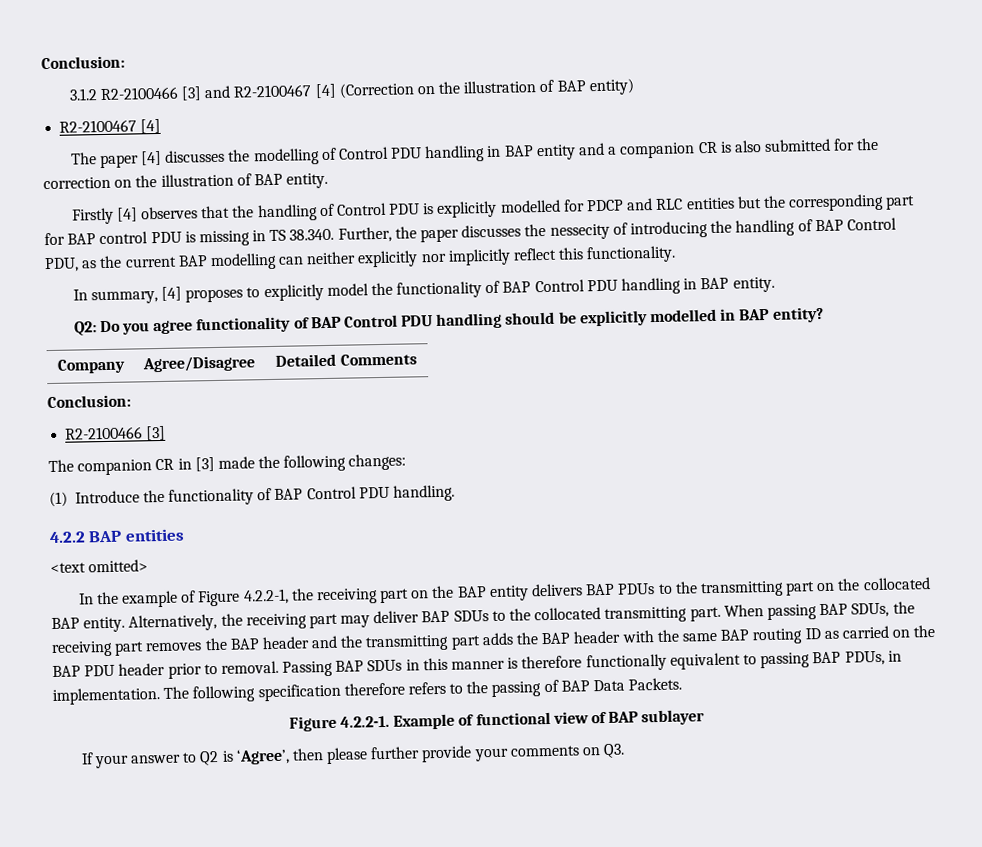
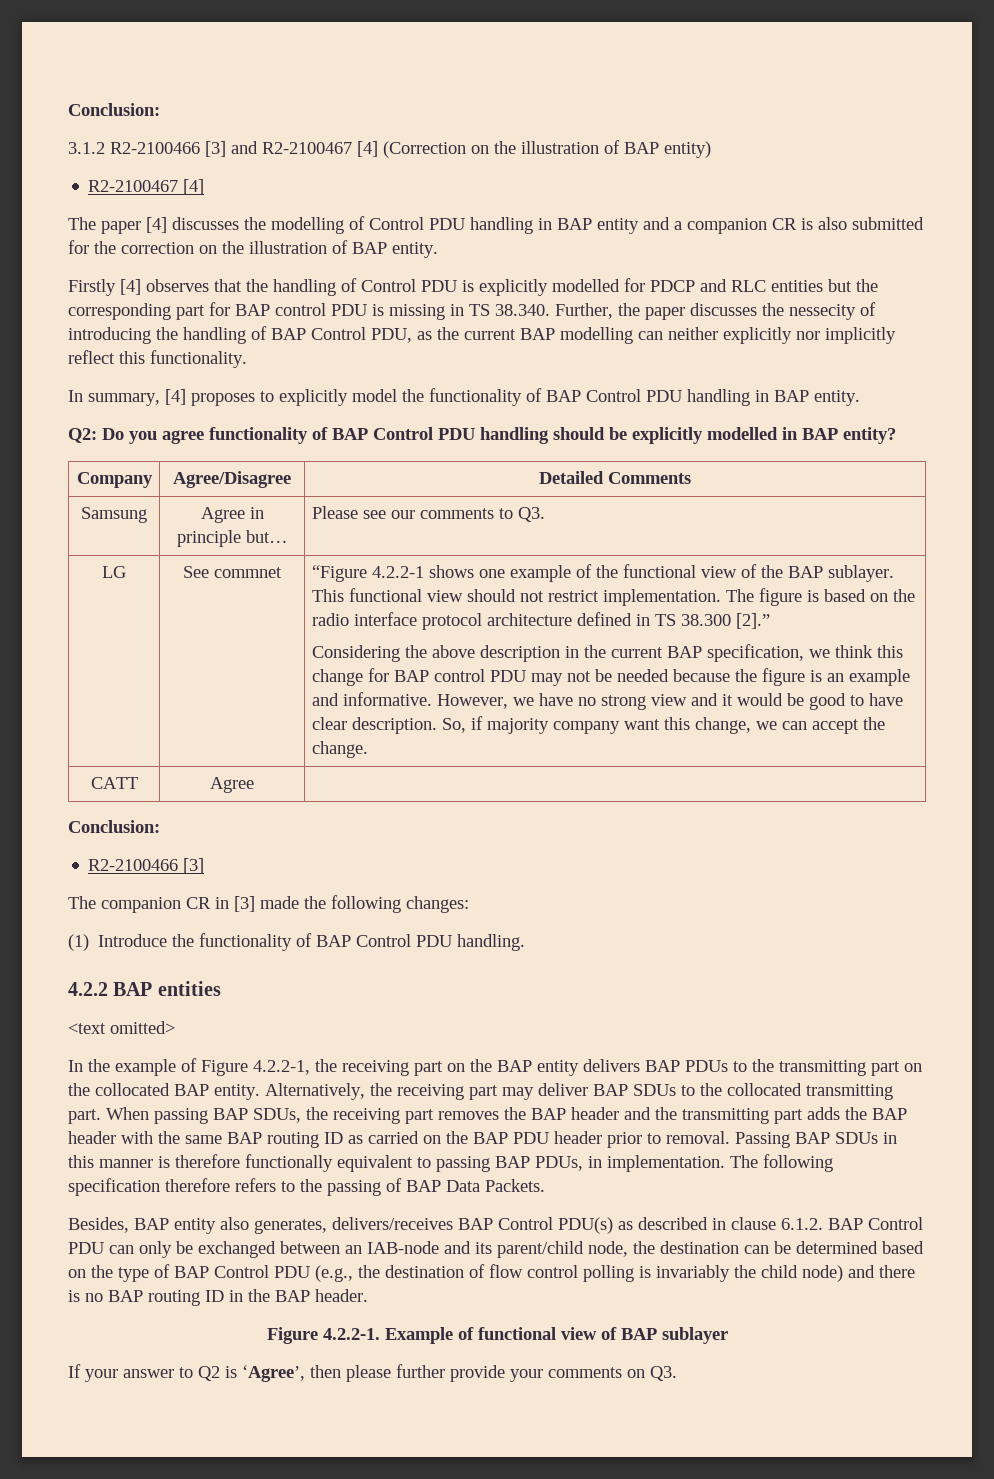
(417, 359) none -> [81,507,147,523] [200,507,264,523] [176,530,288,547] [311,506,545,522] [102,566,126,578] [183,566,282,578] [311,564,894,582] [311,588,915,606] [311,612,770,630] [311,644,903,662] [311,668,910,686] [311,692,903,710] [311,716,885,734] [311,741,368,758] [90,777,138,789] [210,777,254,793] // Samsung | Agree in principle but… | Please see our comments to Q3. // LG | See commnet | “Figure 4.2.2-1 shows one example of the functional view of the BAP sublayer. This functional view should not restrict implementation. The figure is based on the radio interface protocol architecture defined in TS 38.300 [2].” // Considering the above description in the current BAP specification, we think this change for BAP control PDU may not be needed because the figure is an example and informative. However, we have no strong view and it would be good to have clear description. So, if majority company want this change, we can accept the change. // CATT | Agree |
(683, 684) none -> [68,1217,923,1234] [68,1241,924,1258] [68,1264,915,1282] [68,1289,368,1306] // Besides, BAP entity also generates, delivers/receives BAP Control PDU(s) as described in clause 6.1.2. BAP Control PDU can only be exchanged between an IAB-node and its parent/child node, the destination can be determined based on the type of BAP Control PDU (e.g., the destination of flow control polling is invariably the child node) and there is no BAP routing ID in the BAP header.

